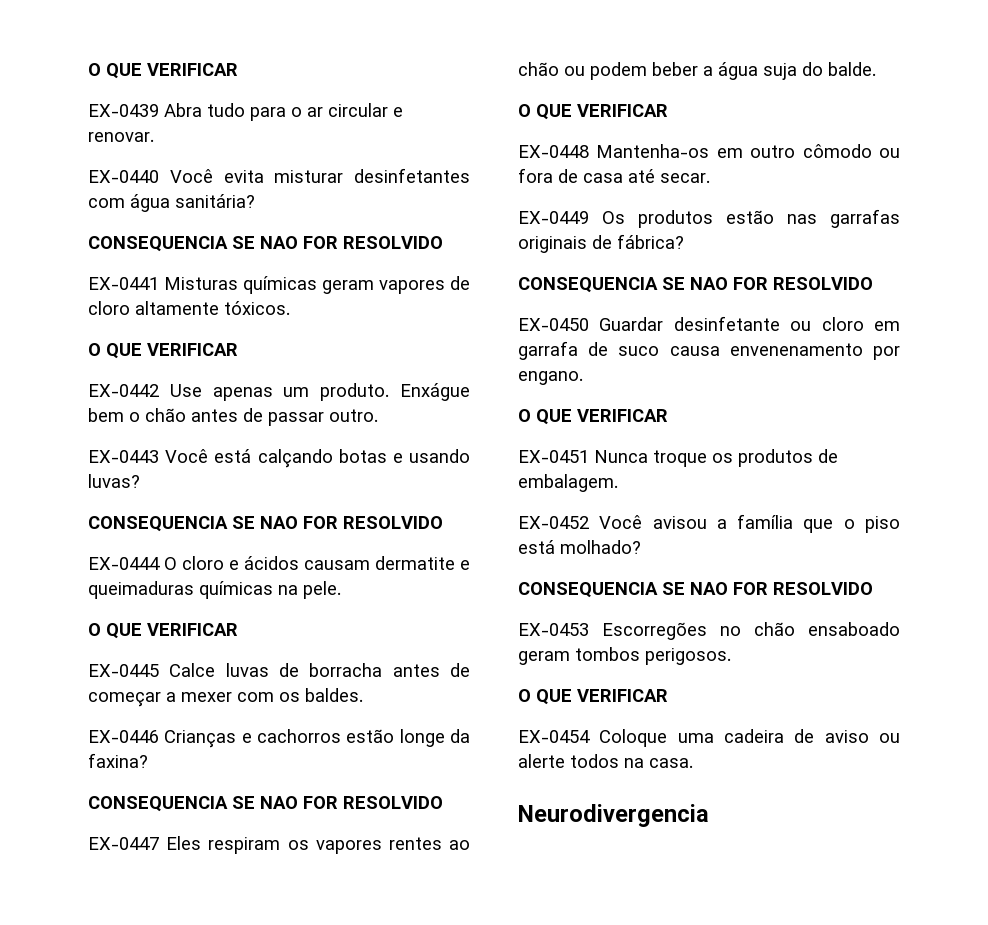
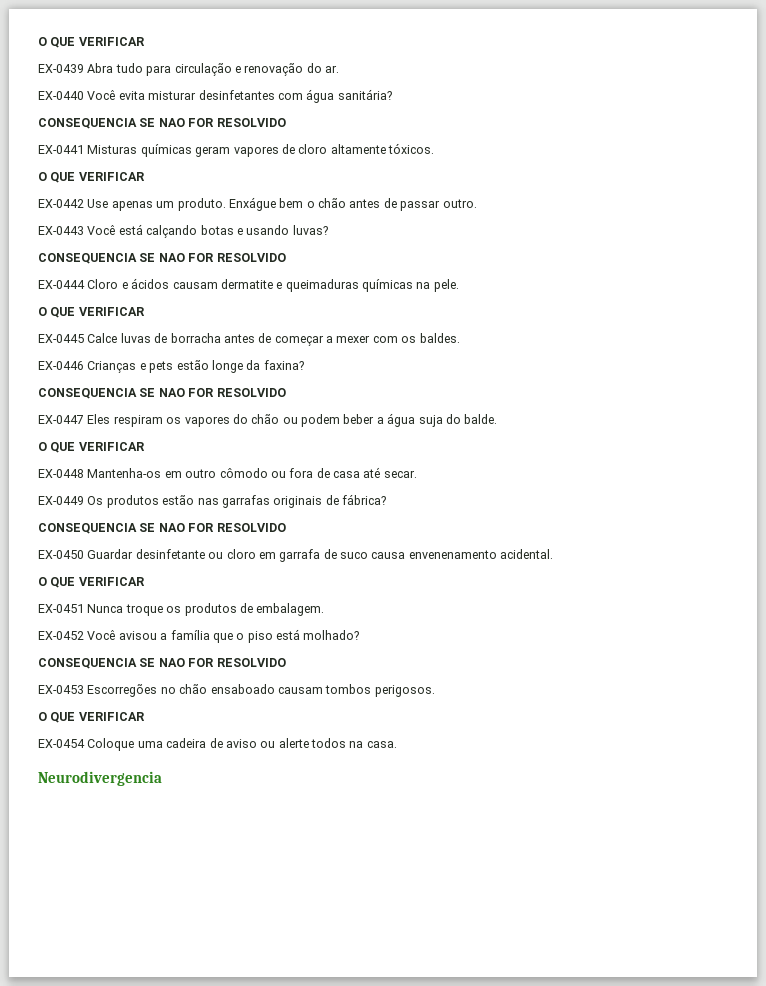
[291,103,403,117] [88,132,154,142] o ar circular e renovar. -> [174,63,339,76] circulação e renovação do ar.
[164,556,224,570] O cloro -> [87,279,119,289] Cloro
[257,729,341,743] cachorros -> [149,361,174,373] pets
[388,837,470,850] rentes ao -> [232,414,248,424] do
[873,346,900,360] [518,371,583,385] por engano. -> [500,549,554,559] acidental.
[518,651,570,665] geram -> [277,687,323,694] causam

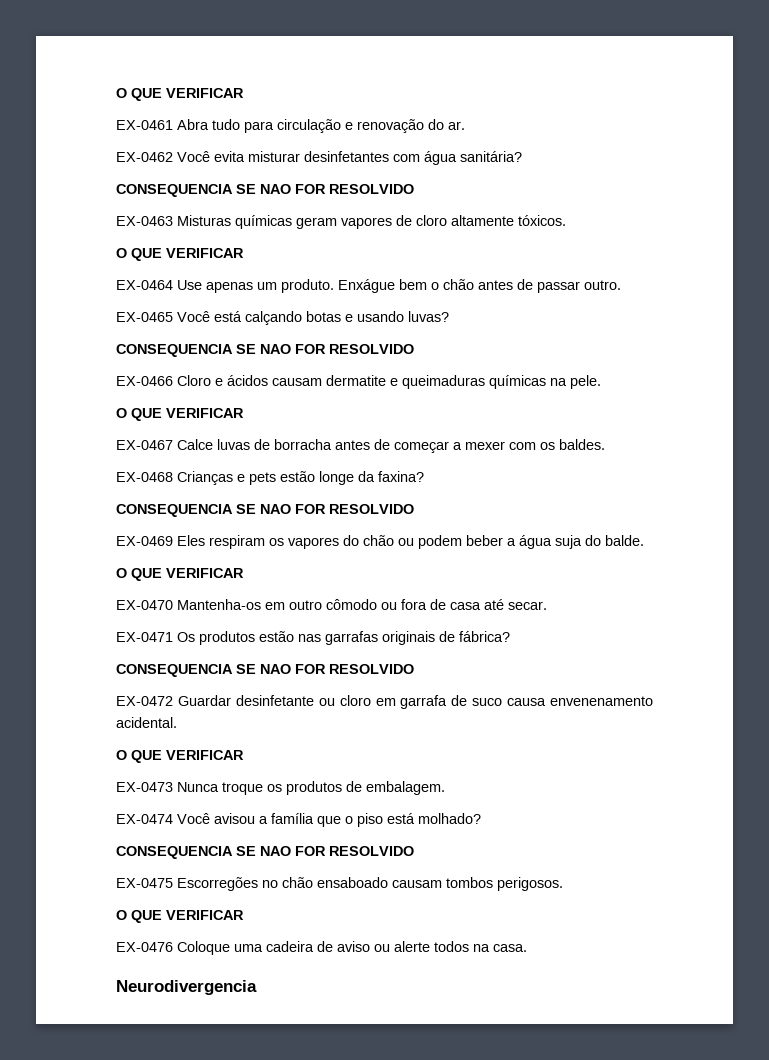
[38,37,145,48] [38,64,84,73] O QUE VERIFICAR // EX-0439 -> [116,88,244,101] [116,120,173,130] O QUE VERIFICAR // EX-0461
[38,91,84,100] EX-0440 -> [116,152,173,162] EX-0462
[38,145,84,154] EX-0441 -> [116,216,173,226] EX-0463
[38,199,84,208] EX-0442 -> [116,280,173,290] EX-0464
[38,226,84,235] EX-0443 -> [116,312,173,322] EX-0465
[38,280,85,289] EX-0444 -> [116,376,173,386] EX-0466
[38,334,84,343] EX-0445 -> [116,440,173,450] EX-0467
[38,361,84,370] EX-0446 -> [116,472,173,482] EX-0468
[38,415,84,424] EX-0447 -> [116,536,173,546] EX-0469
[38,469,84,478] EX-0448 -> [116,600,173,610] EX-0470
[38,496,84,505] EX-0449 -> [116,632,173,642] EX-0471
[38,550,84,559] EX-0450 -> [116,696,173,706] EX-0472
[38,604,84,613] EX-0451 -> [116,782,173,792] EX-0473
[38,631,84,640] EX-0452 -> [116,814,173,824] EX-0474
[38,685,84,694] EX-0453 -> [116,878,173,888] EX-0475
[38,739,85,748] EX-0454 -> [116,942,173,952] EX-0476

